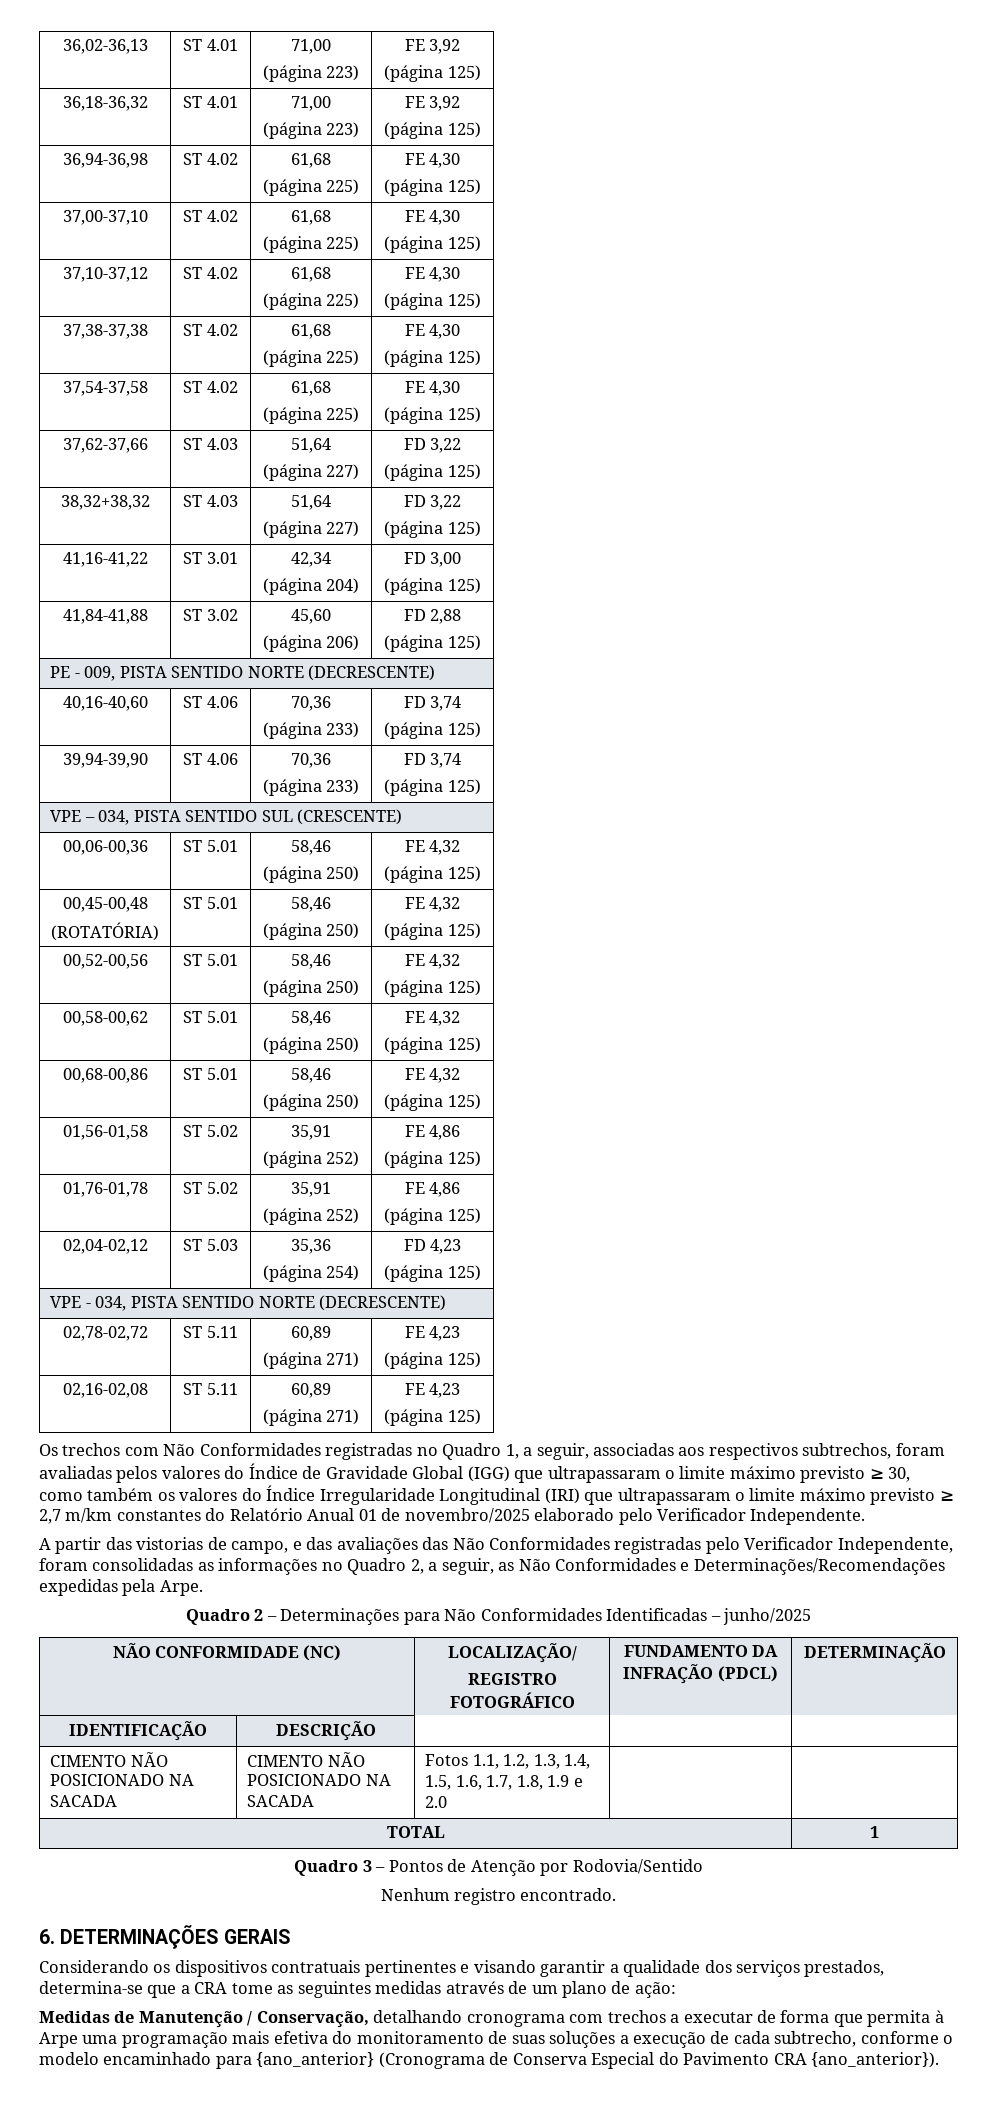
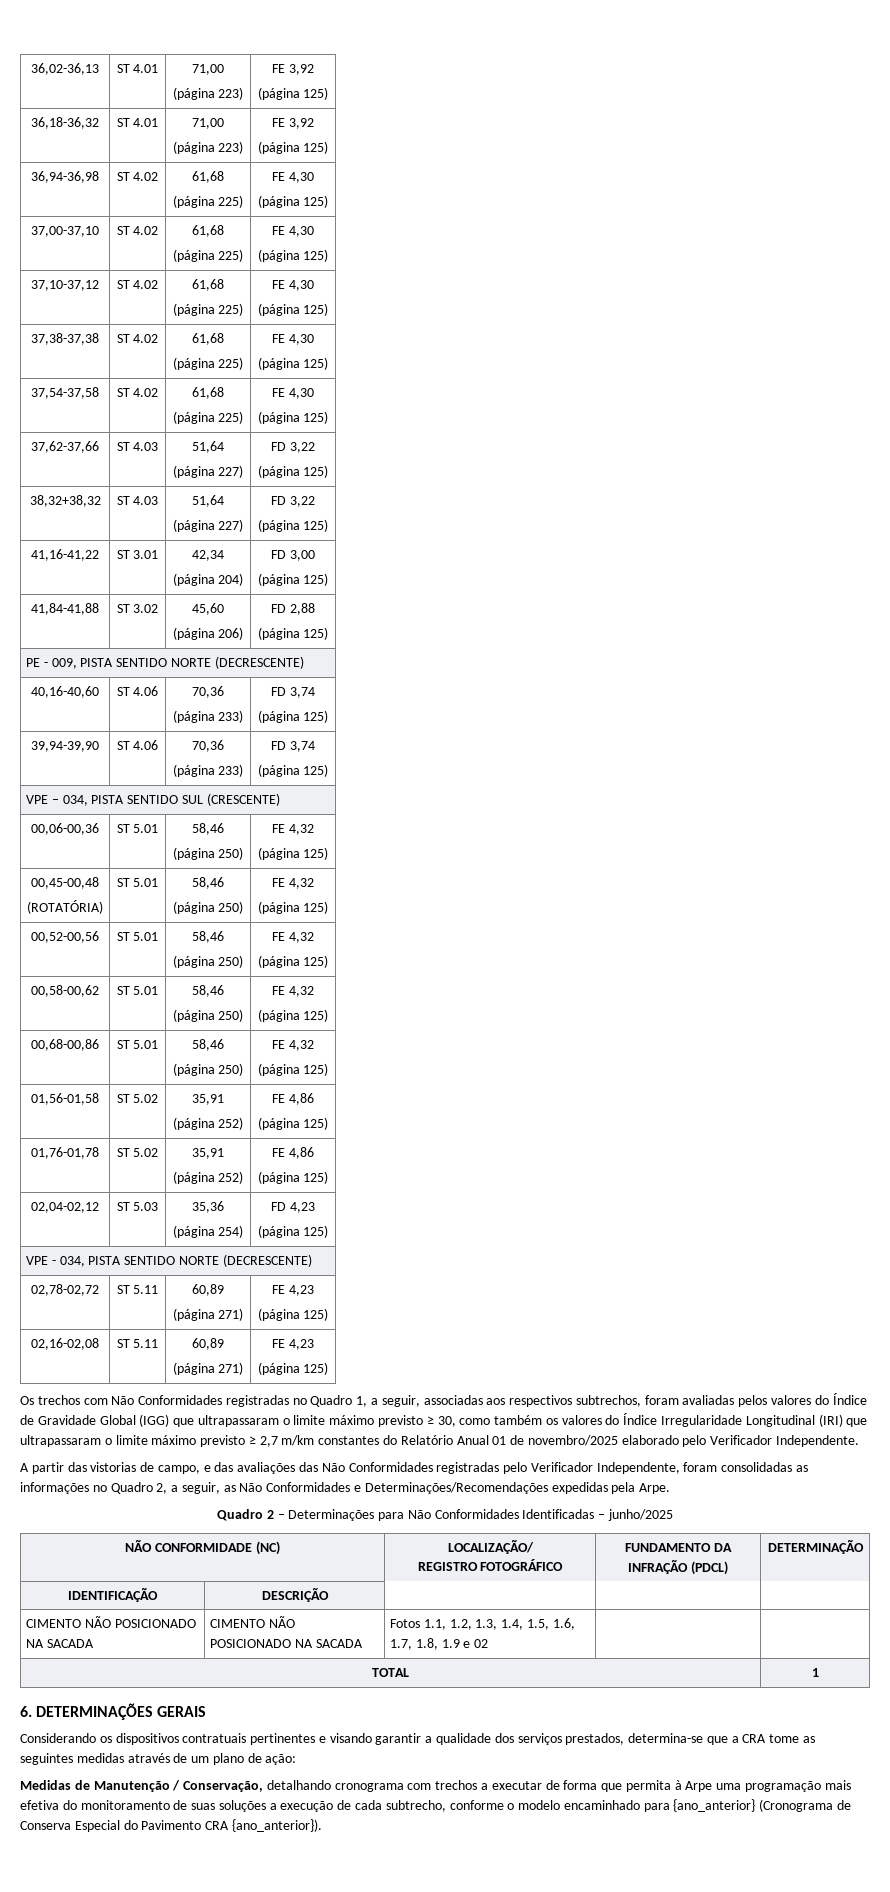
[425,1796,448,1808] 2.0 -> [474,1639,489,1648] 02
[294,1859,703,1876] [380,1888,617,1905] // Quadro 3 – Pontos de Atenção por Rodovia/Sentido // Nenhum registro encontrado. -> (819, 1672) none

